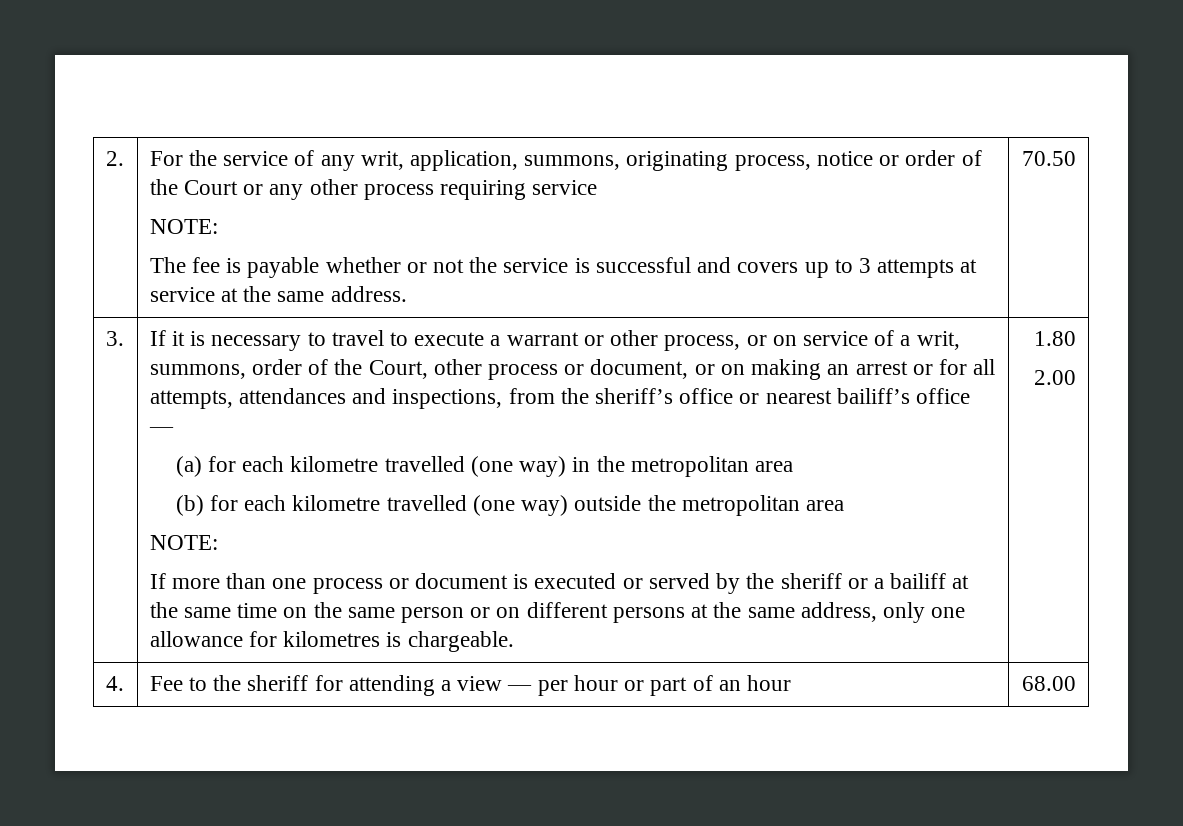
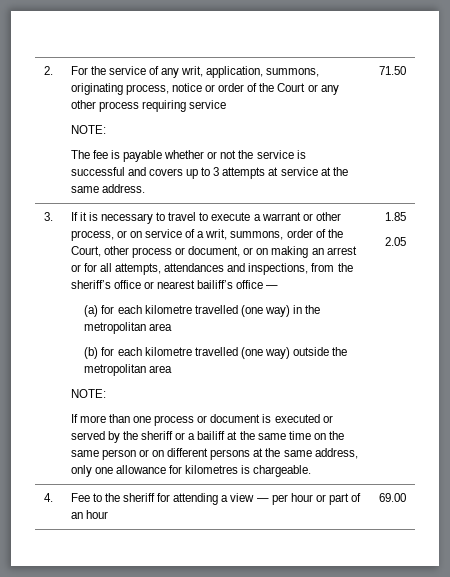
[1022,151,1077,166] 70.50 -> [379,66,407,75] 71.50
[1034,331,1077,346] [1034,370,1077,385] 1.80 // 2.00 -> [385,212,407,221] [385,237,407,246] 1.85 // 2.05
[1022,676,1077,691] 68.00 -> [379,493,407,502] 69.00

